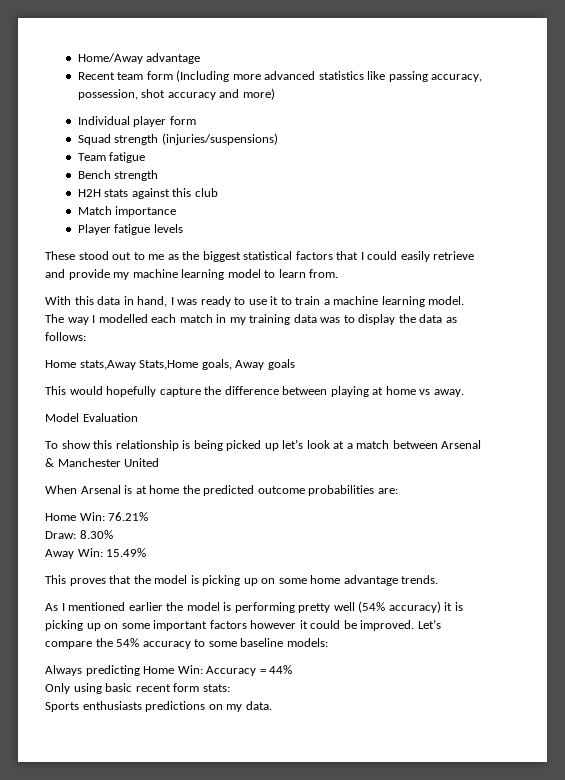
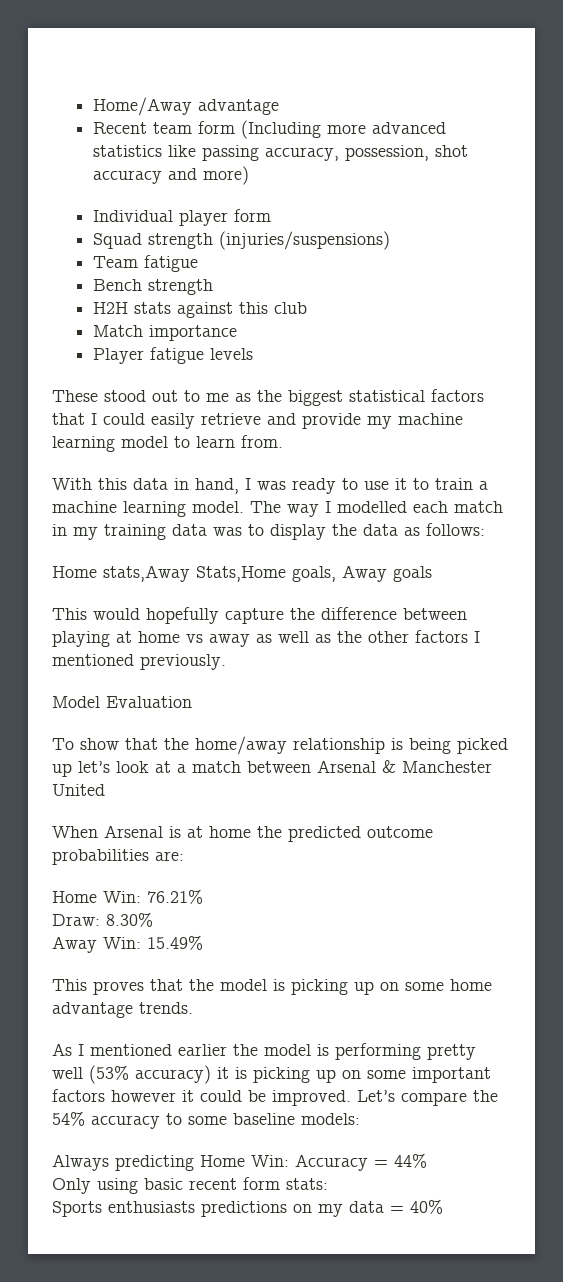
[433,389,464,397] away. -> [209,630,480,647] [52,654,226,670] away as well as the other factors I mentioned previously.
[93,440,113,449] this -> [125,736,287,755] that the home/away
[358,601,386,613] (54% -> [89,1065,129,1084] (53%
[245,701,272,710] data. -> [349,1199,443,1214] data = 40%

